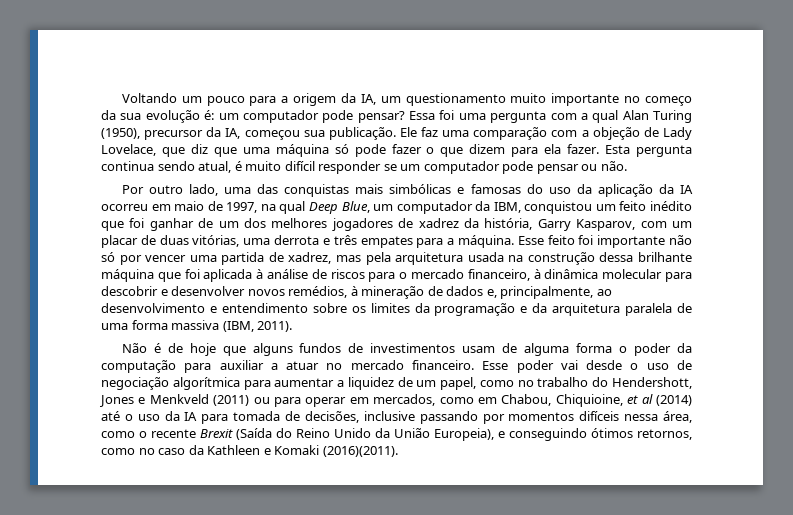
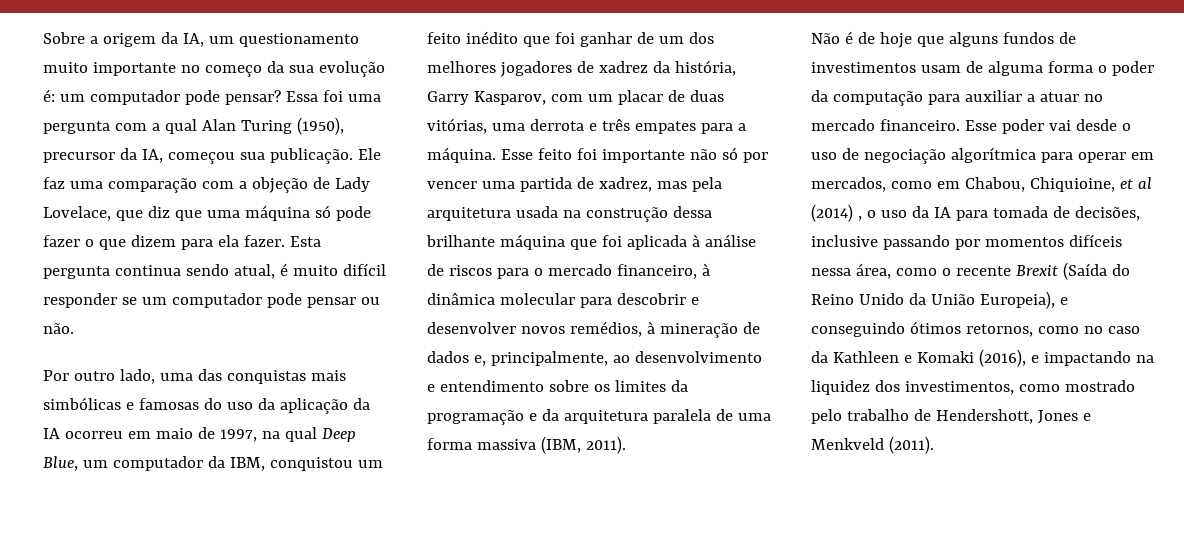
[121,93,277,106] Voltando um pouco para -> [43,32,85,44] Sobre
[274,377,692,390] [99,394,301,407] aumentar a liquidez de um papel, como no trabalho do Hendershott, Jones e Menkveld (2011) ou para -> (1073, 157) none
[101,411,120,421] até -> [857,216,862,221] ,
[322,446,398,457] (2016)(2011). -> [978,349,1154,367] [811,380,1135,395] [811,409,1091,424] [811,436,934,454] (2016), e impactando na liquidez dos investimentos, como mostrado pelo trabalho de Hendershott, Jones e Menkveld (2011).

